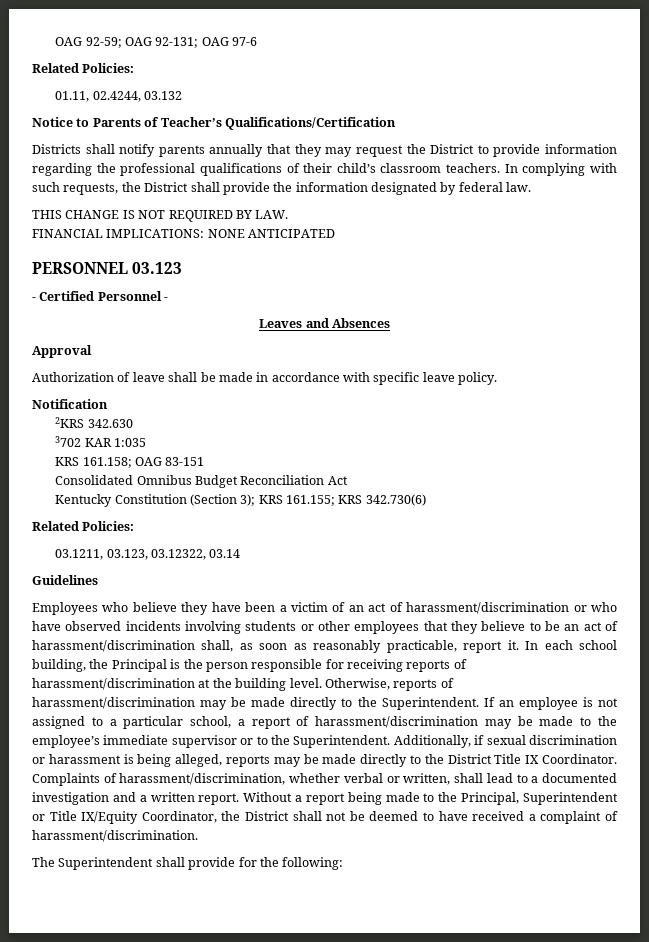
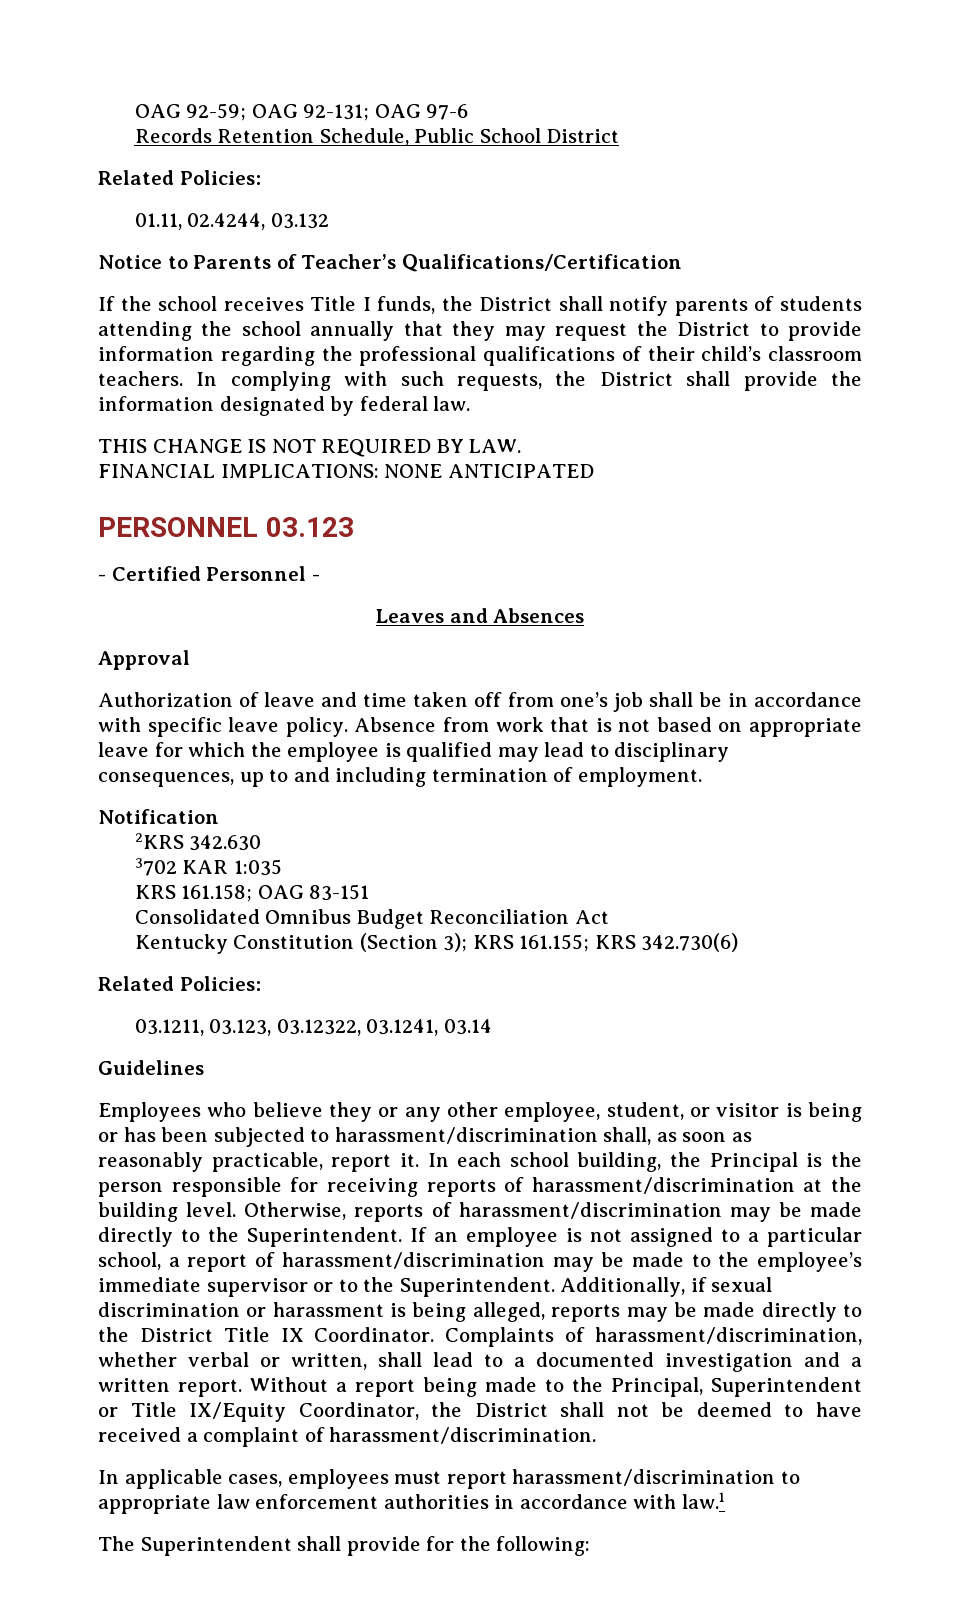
(258, 41) none -> [134,128,620,146] // Records Retention Schedule, Public School District
[32,144,205,157] Districts shall notify parents -> [98,296,863,316] [98,321,301,341] If the school receives Title I funds, the District shall notify parents of students attending the school
(165, 377) none -> [321,692,643,712] and time taken off from one’s job
[218,372,253,382] made -> (722, 699) none
(498, 378) none -> [354,717,862,737] [98,742,730,762] [98,767,702,787] Absence from work that is not based on appropriate leave for which the employee is qualified may lead to disciplinary consequences, up to and including termination of employment.
(206, 554) none -> [366,1019,439,1036] 03.1241,
[211,602,617,614] [32,621,618,634] have been a victim of an act of harassment/discrimination or who have observed incidents involving students or other employees that they believe to be an act of -> [378,1102,862,1122] [98,1127,330,1147] or any other employee, student, or visitor is being or has been subjected to
(198, 836) none -> [98,1469,800,1489] [98,1492,725,1514] // In applicable cases, employees must report harassment/discrimination to appropriate law enforcement authorities in accordance with law.1

